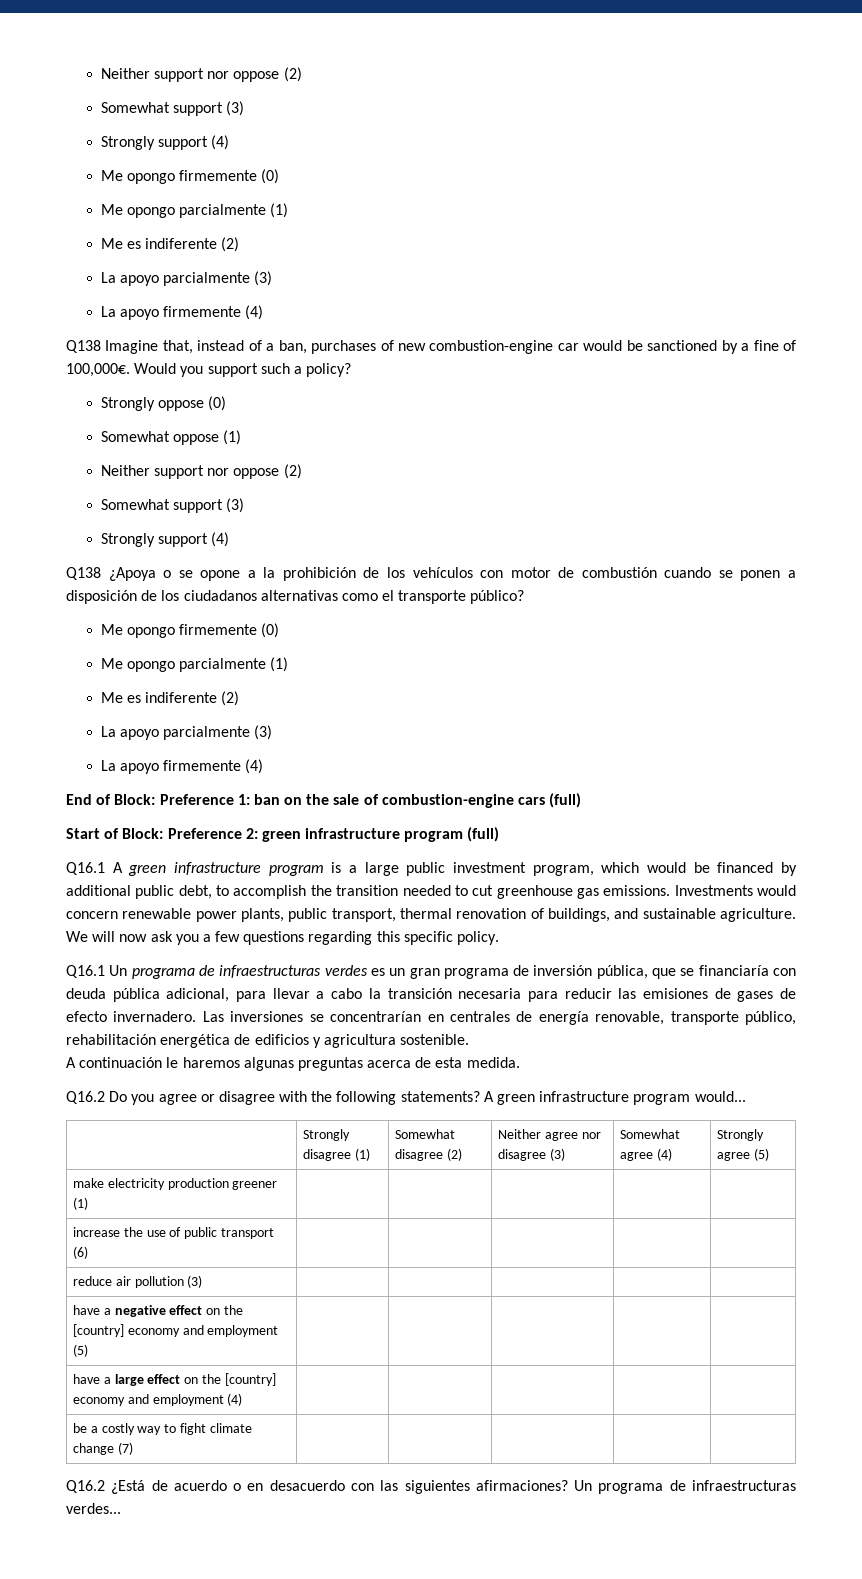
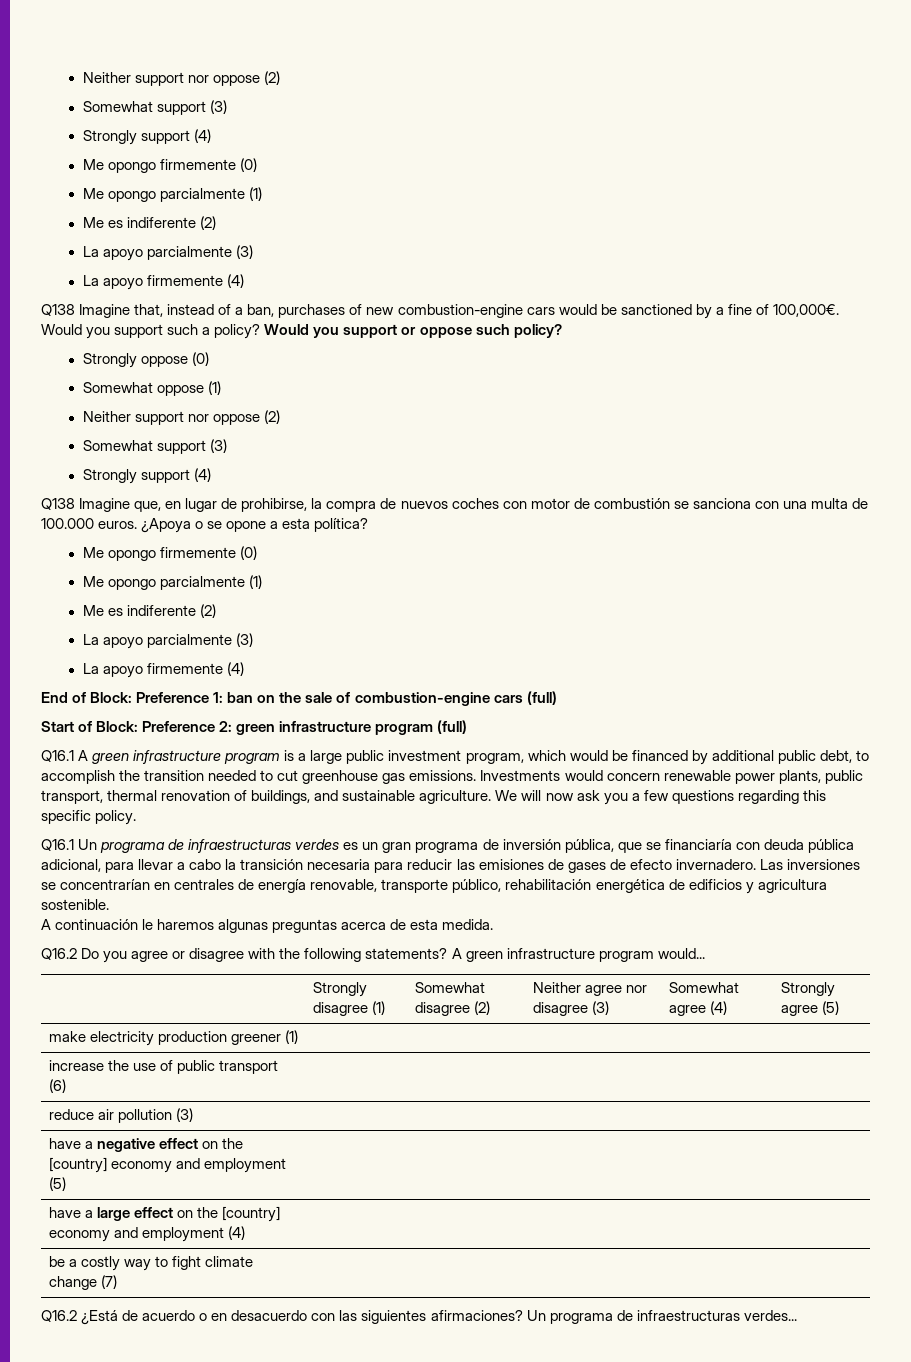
[557,343,579,351] car -> [526,307,555,315] cars
(352, 370) none -> [264,324,562,338] Would you support or oppose such policy?
(101, 573) none -> [79,498,869,512] [41,518,138,529] Imagine que, en lugar de prohibirse, la compra de nuevos coches con motor de combustión se sanciona con una multa de 100.000 euros.
[263,567,796,581] [66,590,525,604] la prohibición de los vehículos con motor de combustión cuando se ponen a disposición de los ciudadanos alternativas como el transporte público? -> [282,518,369,532] esta política?

